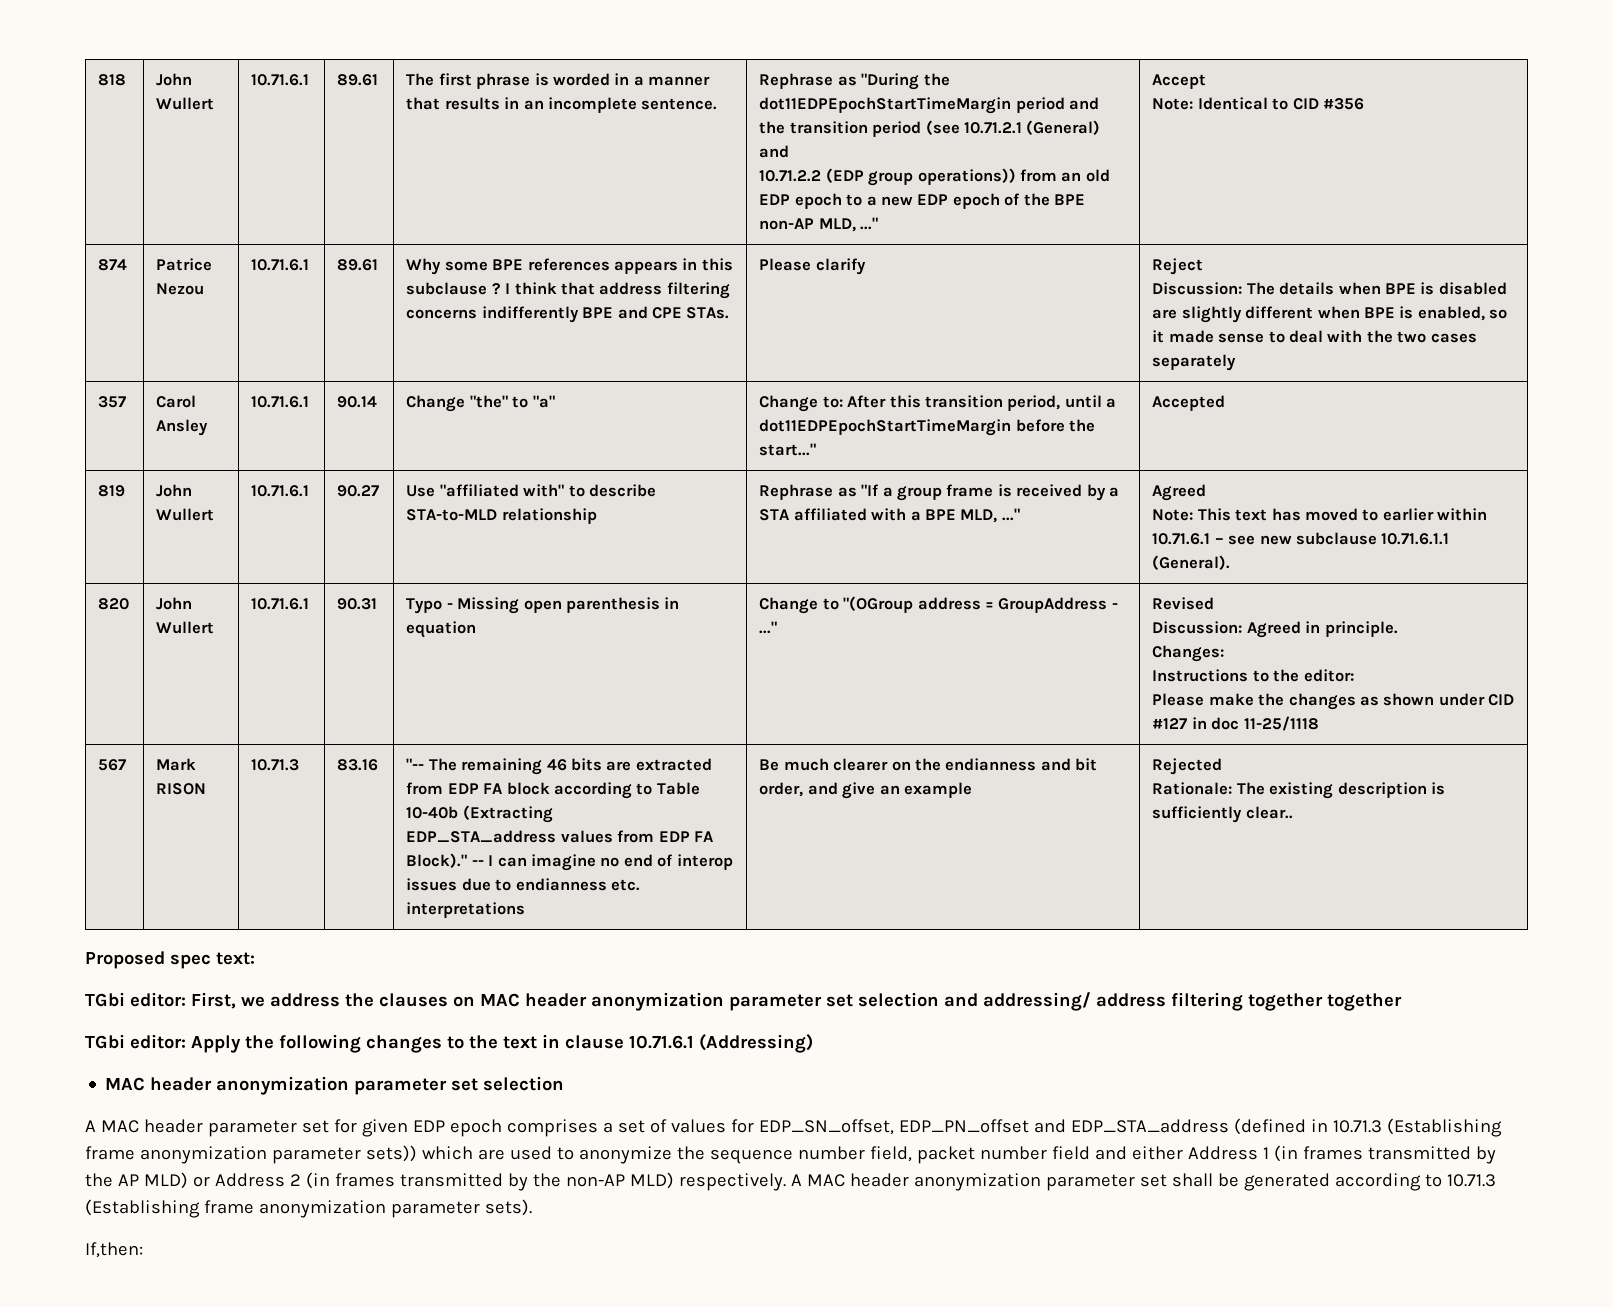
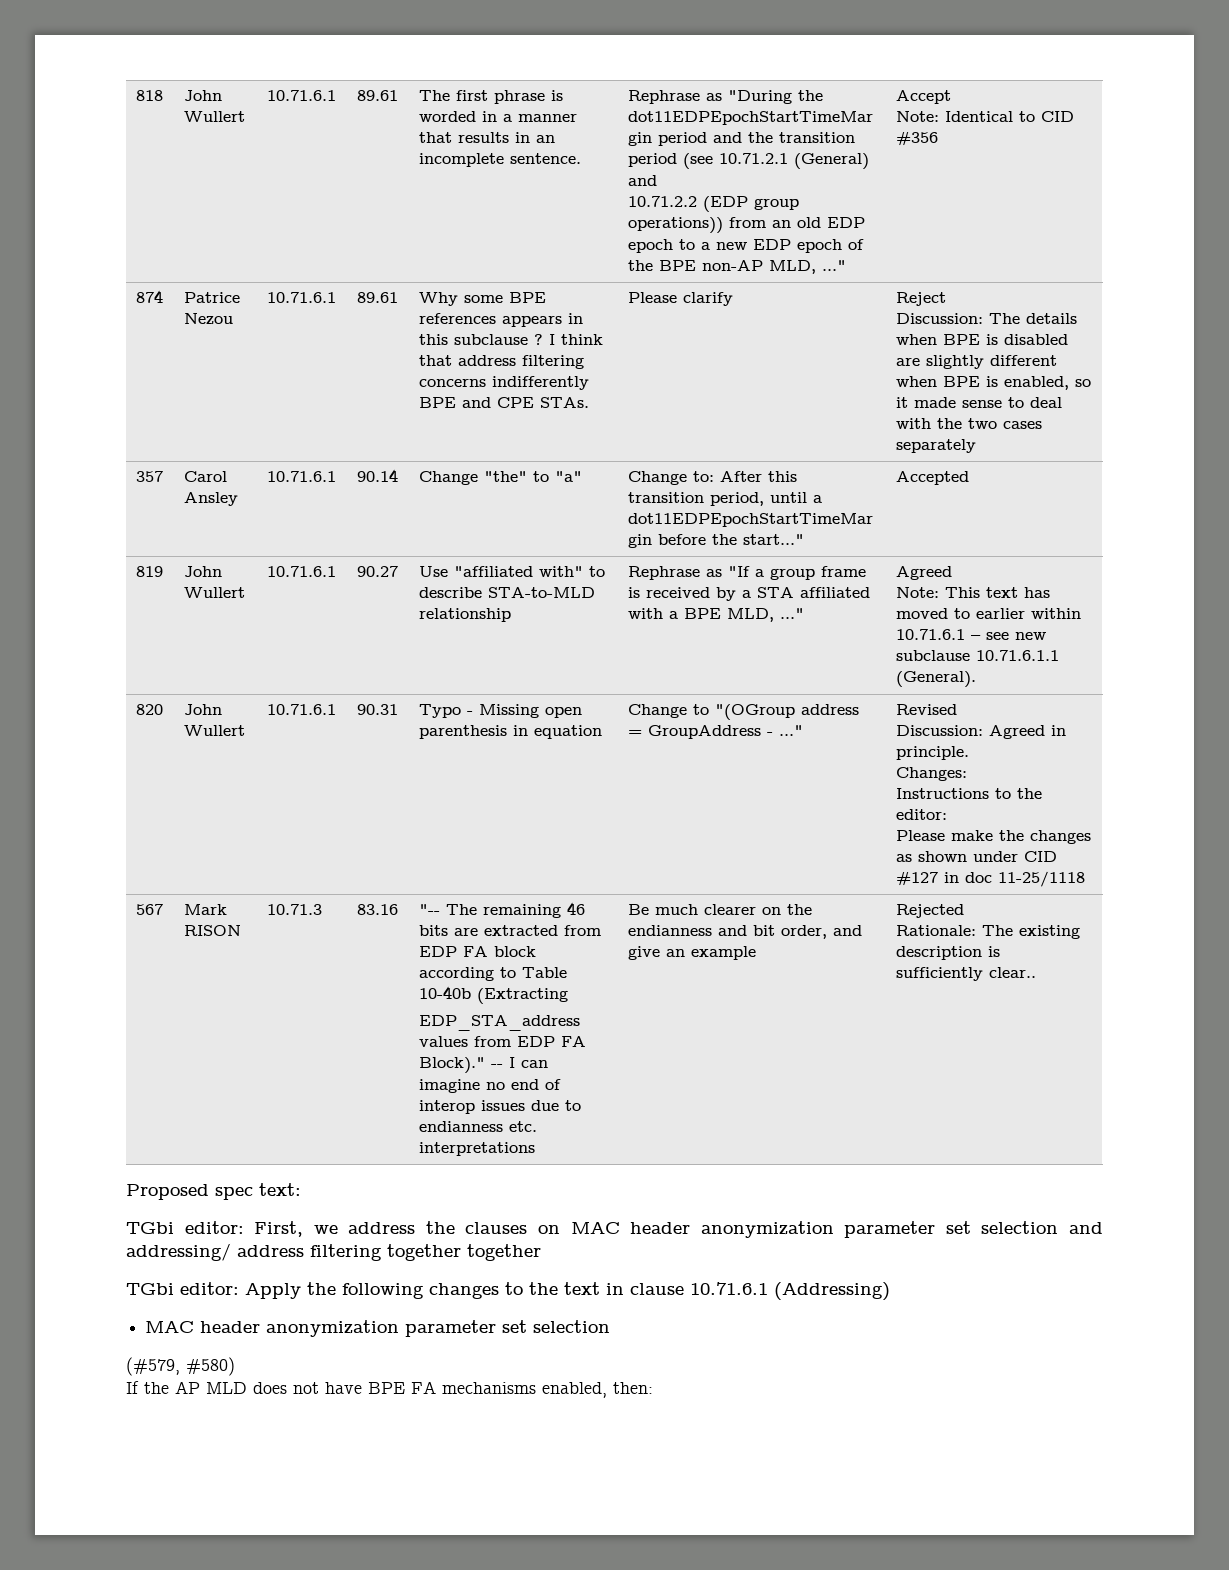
[85,1118,1502,1137] [85,1145,1496,1164] [85,1172,1496,1191] [85,1199,532,1218] [85,1242,143,1258] A MAC header parameter set for given EDP epoch comprises a set of values for EDP_SN_offset, EDP_PN_offset and EDP_STA_address (defined in 10.71.3 (Establishing frame anonymization parameter sets)) which are used to anonymize the sequence number field, packet number field and either Address 1 (in frames transmitted by the AP MLD) or Address 2 (in frames transmitted by the non-AP MLD) respectively. A MAC header anonymization parameter set shall be generated according to 10.71.3 (Establishing frame anonymization parameter sets). // If,then: -> [126,1357,235,1376] [126,1381,653,1398] (#579, #580) // If the AP MLD does not have BPE FA mechanisms enabled, then:

